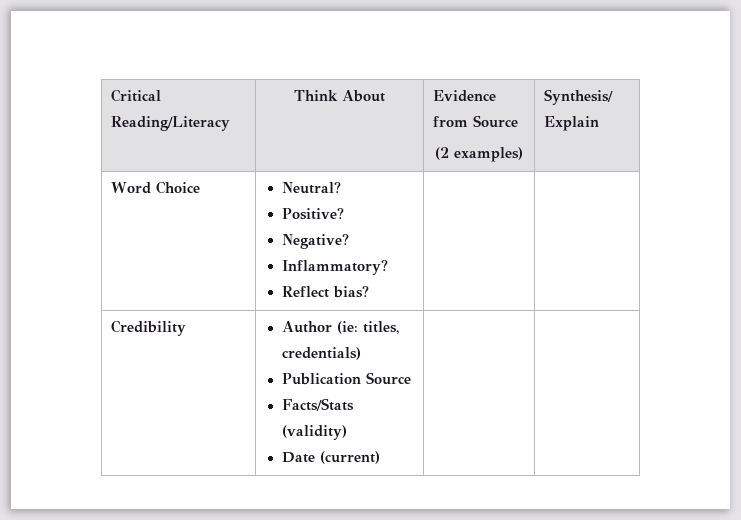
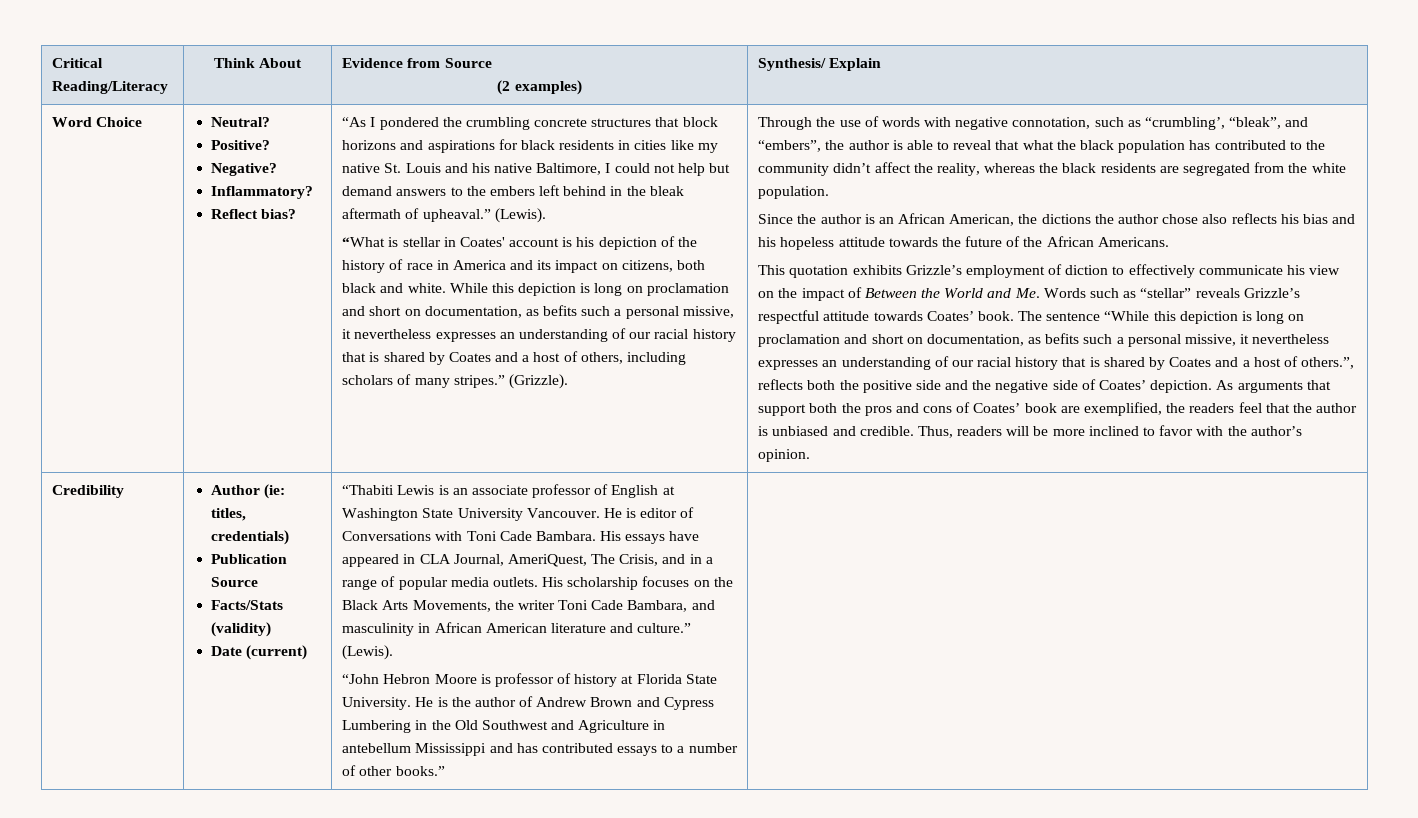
(369, 292) | -> [342,117,718,130] [342,139,718,153] [342,163,731,176] [342,185,684,196] [342,208,546,223] [342,236,697,250] [342,259,705,273] [342,283,729,296] [342,305,734,319] [342,328,736,342] [342,351,686,365] [342,374,568,389] [758,116,1309,130] [758,140,1325,153] [758,162,1346,176] [758,186,830,199] [758,213,1356,226] [758,236,1169,250] [758,264,1341,278] [758,287,1300,301] [758,310,1305,324] [758,333,1330,347] [758,356,1355,370] [758,379,1331,393] [758,402,1358,416] [758,425,1302,438] [758,449,811,462] “As I pondered the crumbling concrete structures that block horizons and aspirations for black residents in cities like my native St. Louis and his native Baltimore, I could not help but demand answers to the embers left behind in the bleak aftermath of upheaval.” (Lewis). // “What is stellar in Coates' account is his depiction of the history of race in America and its impact on citizens, both black and white. While this depiction is long on proclamation and short on documentation, as befits such a personal missive, it nevertheless expresses an understanding of our racial history that is shared by Coates and a host of others, including scholars of many stripes.” (Grizzle). | Through the use of words with negative connotation, such as “crumbling’, “bleak”, and “embers”, the author is able to reveal that what the black population has contributed to the community didn’t affect the reality, whereas the black residents are segregated from the white population. // Since the author is an African American, the dictions the author chose also reflects his bias and his hopeless attitude towards the future of the African Americans. // This quotation exhibits Grizzle’s employment of diction to effectively communicate his view on the impact of Between the World and Me. Words such as “stellar” reveals Grizzle’s respectful attitude towards Coates’ book. The sentence “While this depiction is long on proclamation and short on documentation, as befits such a personal missive, it nevertheless expresses an understanding of our racial history that is shared by Coates and a host of others.”, reflects both the positive side and the negative side of Coates’ depiction. As arguments that support both the pros and cons of Coates’ book are exemplified, the readers feel that the author is unbiased and credible. Thus, readers will be more inclined to favor with the author’s opinion.
(380, 457) none -> [342,484,675,498] [342,507,695,521] [342,531,700,544] [342,554,713,567] [342,576,733,590] [342,600,715,612] [342,622,692,636] [342,645,394,660] [342,673,717,687] [342,696,714,710] [342,720,666,733] [342,743,738,756] [342,765,445,776] “Thabiti Lewis is an associate professor of English at Washington State University Vancouver. He is editor of Conversations with Toni Cade Bambara. His essays have appeared in CLA Journal, AmeriQuest, The Crisis, and in a range of popular media outlets. His scholarship focuses on the Black Arts Movements, the writer Toni Cade Bambara, and masculinity in African American literature and culture.” (Lewis). // “John Hebron Moore is professor of history at Florida State University. He is the author of Andrew Brown and Cypress Lumbering in the Old Southwest and Agriculture in antebellum Mississippi and has contributed essays to a number of other books.”

